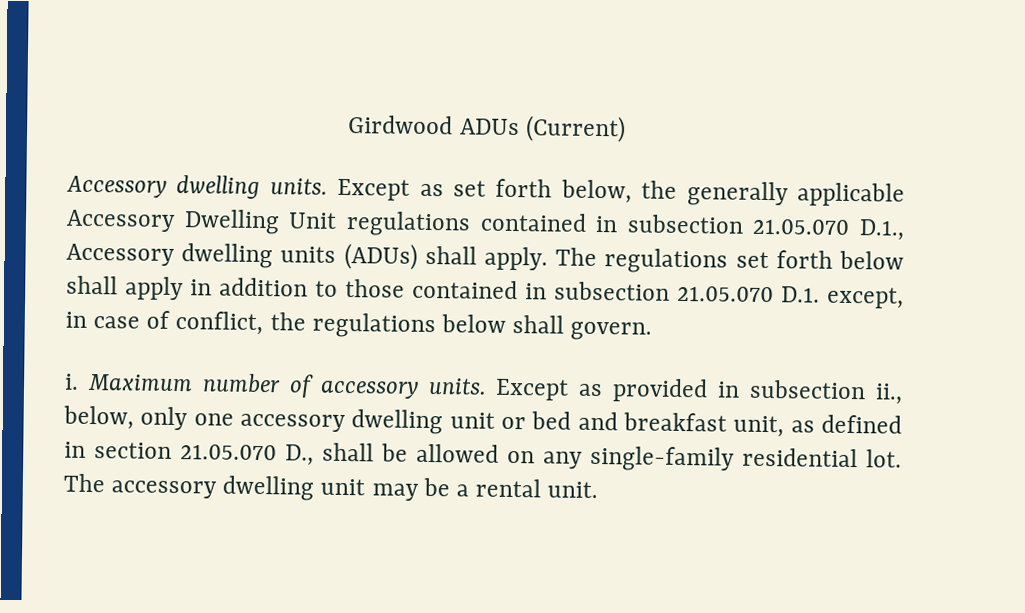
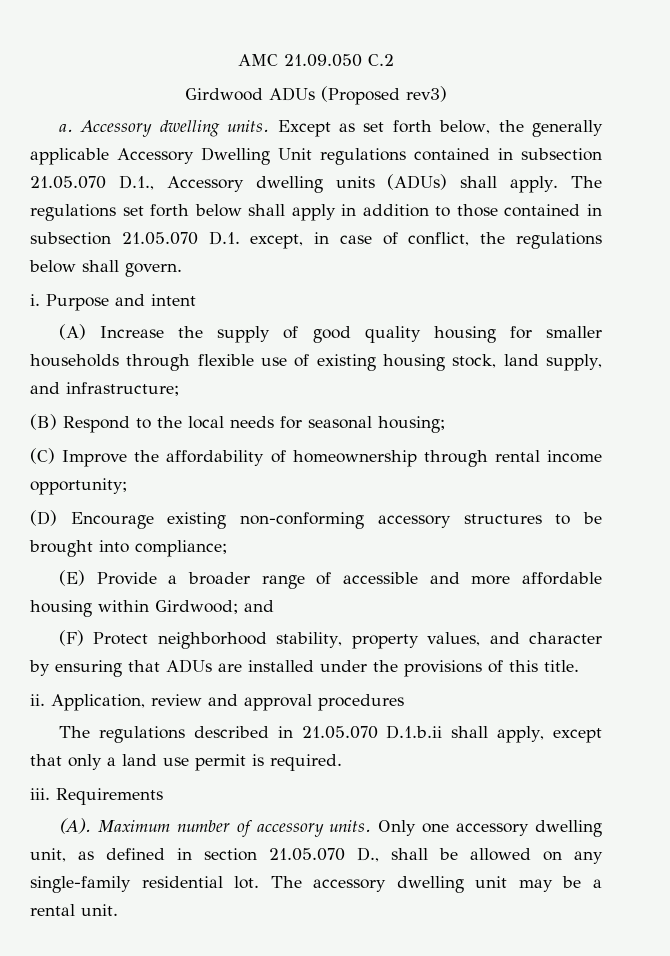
[348,115,626,143] Girdwood ADUs (Current) // -> [238,54,394,67] [185,86,447,105] [59,124,74,132] AMC 21.09.050 C.2 // Girdwood ADUs (Proposed rev3) // a.
(79, 381) none -> [46,294,196,311] [59,324,602,343] [30,354,603,371] [30,382,179,396] [30,414,445,433] [30,448,602,467] [30,478,127,495] [30,510,602,529] [29,540,227,557] [59,570,602,589] [30,600,274,617] [59,630,602,649] [29,659,579,677] [30,694,404,711] [59,725,602,743] [30,754,342,771] [30,788,163,805] [59,818,92,834] Purpose and intent // (A) Increase the supply of good quality housing for smaller households through flexible use of existing housing stock, land supply, and infrastructure; // (B) Respond to the local needs for seasonal housing; // (C) Improve the affordability of homeownership through rental income opportunity; // (D) Encourage existing non-conforming accessory structures to be brought into compliance; // (E) Provide a broader range of accessible and more affordable housing within Girdwood; and // (F) Protect neighborhood stability, property values, and character by ensuring that ADUs are installed under the provisions of this title. // ii. Application, review and approval procedures // The regulations described in 21.05.070 D.1.b.ii shall apply, except that only a land use permit is required. // iii. Requirements // (A).
[495,378,903,405] [63,405,727,435] Except as provided in subsection ii., below, only one accessory dwelling unit or bed and breakfast -> [378,820,602,837] Only one accessory dwelling

